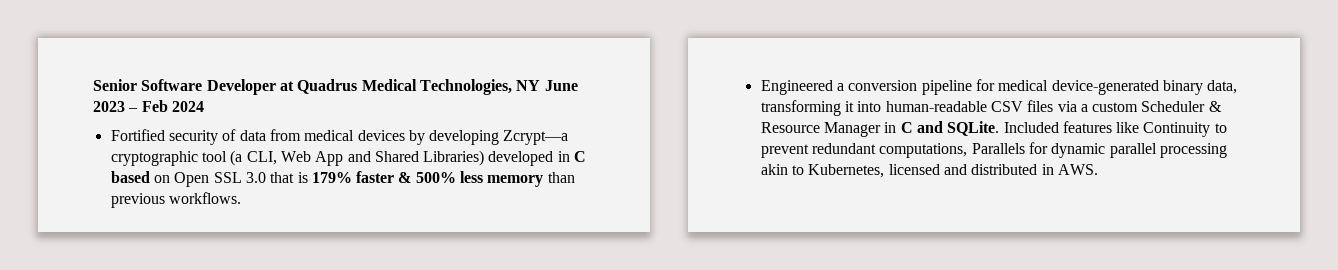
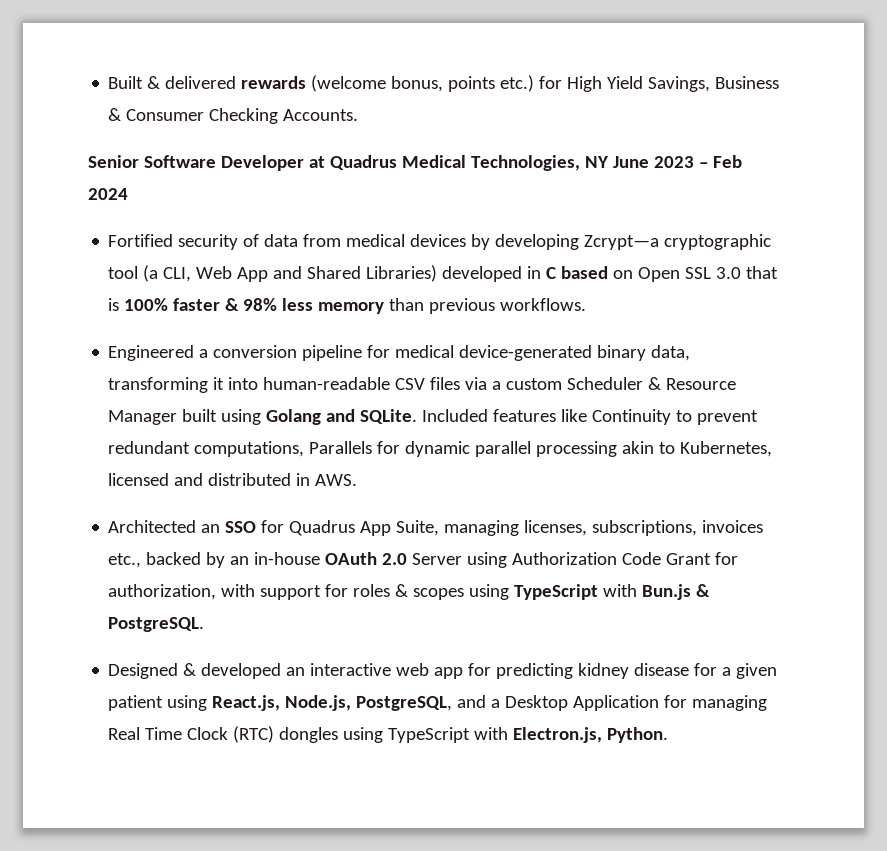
(93, 85) none -> [108,75,780,92] [108,108,359,124] Built & delivered rewards (welcome bonus, points etc.) for High Yield Savings, Business & Consumer Checking Accounts. //
[311,172,352,183] 179% -> [124,298,169,311] 100%
[415,172,456,183] 500% -> [243,298,278,311] 98%
[884,122,913,133] in C -> [182,409,322,425] built using Golang
(1098, 169) none -> [108,520,764,536] [108,552,739,568] [108,584,711,600] [108,617,205,632] [108,663,778,679] [108,695,768,711] [108,726,669,743] // Architected an SSO for Quadrus App Suite, managing licenses, subscriptions, invoices etc., backed by an in-house OAuth 2.0 Server using Authorization Code Grant for authorization, with support for roles & scopes using TypeScript with Bun.js & PostgreSQL. // Designed & developed an interactive web app for predicting kidney disease for a given patient using React.js, Node.js, PostgreSQL, and a Desktop Application for managing Real Time Clock (RTC) dongles using TypeScript with Electron.js, Python.

